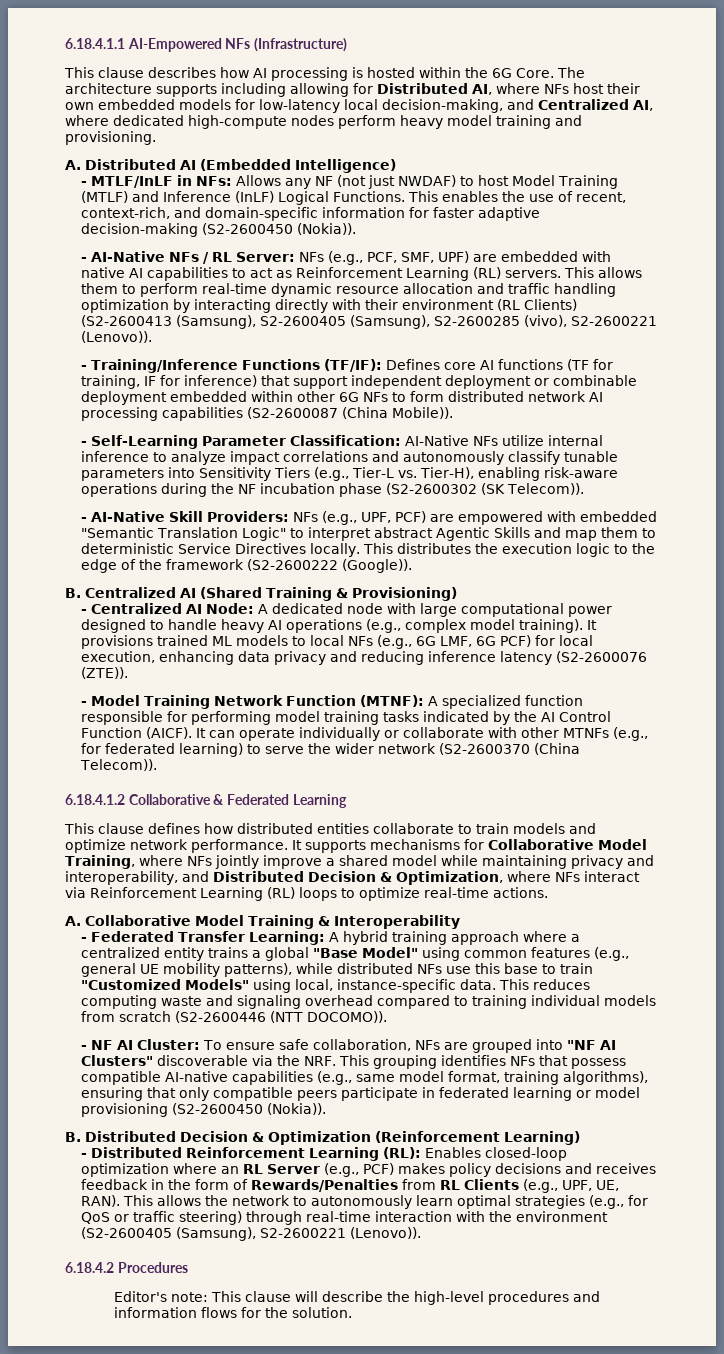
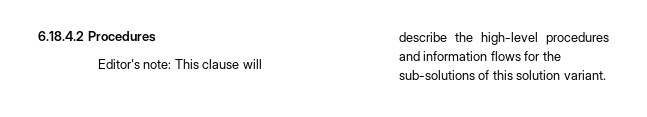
[65,38,347,52] [64,67,585,81] [65,83,640,97] [65,99,653,113] [65,115,582,129] [65,131,156,145] [65,159,396,173] [81,175,619,189] [81,191,627,205] [81,207,541,221] [81,223,357,237] [81,251,612,265] [81,267,643,281] [81,283,617,297] [81,299,578,313] [81,315,658,329] [81,331,153,343] [81,359,614,373] [81,375,638,389] [81,391,604,405] [81,407,454,421] [81,435,604,449] [81,451,619,465] [81,467,619,481] [81,483,585,497] [81,511,658,525] [81,527,657,541] [81,543,656,557] [81,559,413,573] [65,587,457,601] [81,603,613,617] [81,619,598,633] [81,635,594,649] [81,651,648,665] [81,667,129,679] [81,695,584,709] [81,711,612,725] [81,727,649,741] [81,743,581,757] [80,759,158,771] [65,794,347,808] [64,823,596,834] [65,839,647,853] [65,855,654,869] [65,871,640,885] [65,887,548,901] [65,915,460,929] [81,931,581,945] [81,947,630,961] [81,963,594,977] [81,979,591,993] [81,995,657,1009] [81,1011,388,1023] [81,1039,617,1053] [81,1055,627,1069] [81,1071,649,1085] [81,1087,641,1101] [81,1103,327,1117] [65,1131,580,1145] [81,1147,568,1161] [81,1163,657,1177] [81,1179,620,1193] [81,1195,649,1209] [81,1211,609,1225] [81,1227,422,1241] 6.18.4.1.1 AI-Empowered NFs (Infrastructure) // This clause describes how AI processing is hosted within the 6G Core. The architecture supports including allowing for Distributed AI, where NFs host their own embedded models for low-latency local decision-making, and Centralized AI, where dedicated high-compute nodes perform heavy model training and provisioning. // A. Distributed AI (Embedded Intelligence) // - MTLF/InLF in NFs: Allows any NF (not just NWDAF) to host Model Training (MTLF) and Inference (InLF) Logical Functions. This enables the use of recent, context-rich, and domain-specific information for faster adaptive decision-making (S2-2600450 (Nokia)). // - AI-Native NFs / RL Server: NFs (e.g., PCF, SMF, UPF) are embedded with native AI capabilities to act as Reinforcement Learning (RL) servers. This allows them to perform real-time dynamic resource allocation and traffic handling optimization by interacting directly with their environment (RL Clients) (S2-2600413 (Samsung), S2-2600405 (Samsung), S2-2600285 (vivo), S2-2600221 (Lenovo)). // - Training/Inference Functions (TF/IF): Defines core AI functions (TF for training, IF for inference) that support independent deployment or combinable deployment embedded within other 6G NFs to form distributed network AI processing capabilities (S2-2600087 (China Mobile)). // - Self-Learning Parameter Classification: AI-Native NFs utilize internal inference to analyze impact correlations and autonomously classify tunable parameters into Sensitivity Tiers (e.g., Tier-L vs. Tier-H), enabling risk-aware operations during the NF incubation phase (S2-2600302 (SK Telecom)). // - AI-Native Skill Providers: NFs (e.g., UPF, PCF) are empowered with embedded "Semantic Translation Logic" to interpret abstract Agentic Skills and map them to deterministic Service Directives locally. This distributes the execution logic to the edge of the framework (S2-2600222 (Google)). // B. Centralized AI (Shared Training & Provisioning) // - Centralized AI Node: A dedicated node with large computational power designed to handle heavy AI operations (e.g., complex model training). It provisions trained ML models to local NFs (e.g., 6G LMF, 6G PCF) for local execution, enhancing data privacy and reducing inference latency (S2-2600076 (ZTE)). // - Model Training Network Function (MTNF): A specialized function responsible for performing model training tasks indicated by the AI Control Function (AICF). It can operate individually or collaborate with other MTNFs (e.g., for federated learning) to serve the wider network (S2-2600370 (China Telecom)). // 6.18.4.1.2 Collaborative & Federated Learning // This clause defines how distributed entities collaborate to train models and optimize network performance. It supports mechanisms for Collaborative Model Training, where NFs jointly improve a shared model while maintaining privacy and interoperability, and Distributed Decision & Optimization, where NFs interact via Reinforcement Learning (RL) loops to optimize real-time actions. // A. Collaborative Model Training & Interoperability // - Federated Transfer Learning: A hybrid training approach where a centralized entity trains a global "Base Model" using common features (e.g., general UE mobility patterns), while distributed NFs use this base to train "Customized Models" using local, instance-specific data. This reduces computing waste and signaling overhead compared to training individual models from scratch (S2-2600446 (NTT DOCOMO)). // - NF AI Cluster: To ensure safe collaboration, NFs are grouped into "NF AI Clusters" discoverable via the NRF. This grouping identifies NFs that possess compatible AI-native capabilities (e.g., same model format, training algorithms), ensuring that only compatible peers participate in federated learning or model provisioning (S2-2600450 (Nokia)). // B. Distributed Decision & Optimization (Reinforcement Learning) // - Distributed Reinforcement Learning (RL): Enables closed-loop optimization where an RL Server (e.g., PCF) makes policy decisions and receives feedback in the form of Rewards/Penalties from RL Clients (e.g., UPF, UE, RAN). This allows the network to autonomously learn optimal strategies (e.g., for QoS or traffic steering) through real-time interaction with the environment (S2-2600405 (Samsung), S2-2600221 (Lenovo)). // -> (38, 36) none
[291,1307,352,1318] solution. -> [398,70,606,80] sub-solutions of this solution variant.

